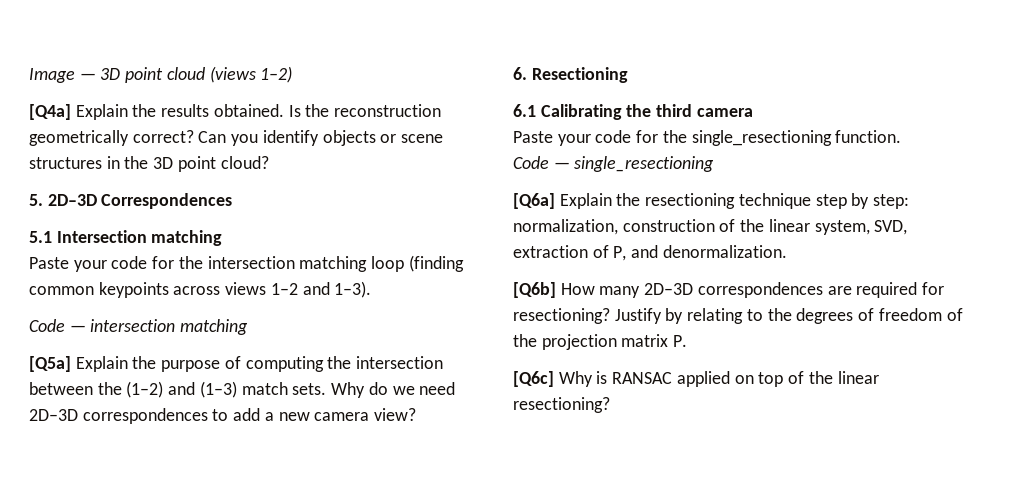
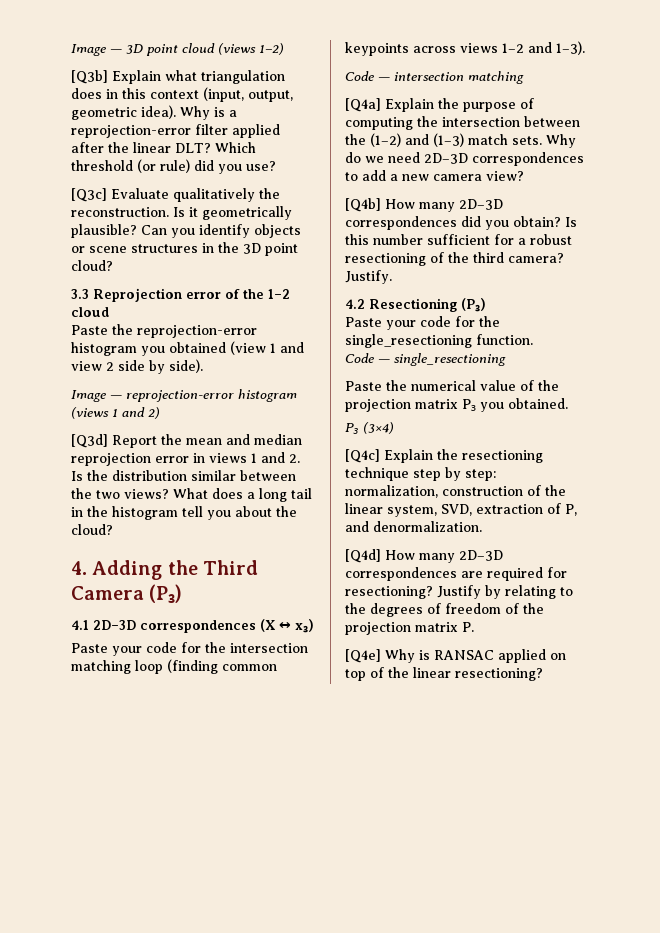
[29,104,442,120] [29,130,194,146] [Q4a] Explain the results obtained. Is the reconstruction geometrically correct? -> [71,70,285,84] [71,87,293,102] [71,105,237,120] [71,124,280,138] [71,142,256,153] [71,159,276,174] [71,188,280,202] [71,206,292,220] [71,224,137,238] [Q3b] Explain what triangulation does in this context (input, output, geometric idea). Why is a reprojection-error filter applied after the linear DLT? Which threshold (or rule) did you use? // [Q3c] Evaluate qualitatively the reconstruction. Is it geometrically plausible?
[29,193,233,209] [29,230,223,246] 5. 2D–3D Correspondences // 5.1 Intersection matching -> [71,288,290,302] [71,307,109,317] [71,324,257,338] [71,341,304,356] [71,359,203,374] [71,389,297,402] [71,407,160,419] [71,434,302,448] [71,452,300,466] [71,470,296,481] [71,488,312,502] [71,506,297,520] [71,524,113,535] [71,560,258,580] [71,584,183,603] [71,619,314,633] 3.3 Reprojection error of the 1–2 cloud // Paste the reprojection-error histogram you obtained (view 1 and view 2 side by side). // Image — reprojection-error histogram (views 1 and 2) // [Q3d] Report the mean and median reprojection error in views 1 and 2. Is the distribution similar between the two views? What does a long tail in the histogram tell you about the cloud? // 4. Adding the Third Camera (P₃) // 4.1 2D–3D correspondences (X ↔ x₃)
[29,356,71,372] [Q5a] -> [345,98,381,112] [Q4a]
[513,67,628,83] [513,104,753,120] 6. Resectioning // 6.1 Calibrating the third camera -> [345,198,503,212] [345,216,577,230] [345,234,572,245] [345,252,564,266] [345,270,392,284] [345,298,486,312] [Q4b] How many 2D–3D correspondences did you obtain? Is this number sufficient for a robust resectioning of the third camera? Justify. // 4.2 Resectioning (P₃)
[513,193,555,209] [Q6a] -> [345,380,559,391] [345,398,568,412] [345,422,394,434] [345,449,380,463] Paste the numerical value of the projection matrix P₃ you obtained. // P₃ (3×4) // [Q4c]
[513,282,556,298] [Q6b] -> [345,549,381,563] [Q4d]
[513,371,554,387] [Q6c] -> [345,649,381,663] [Q4e]

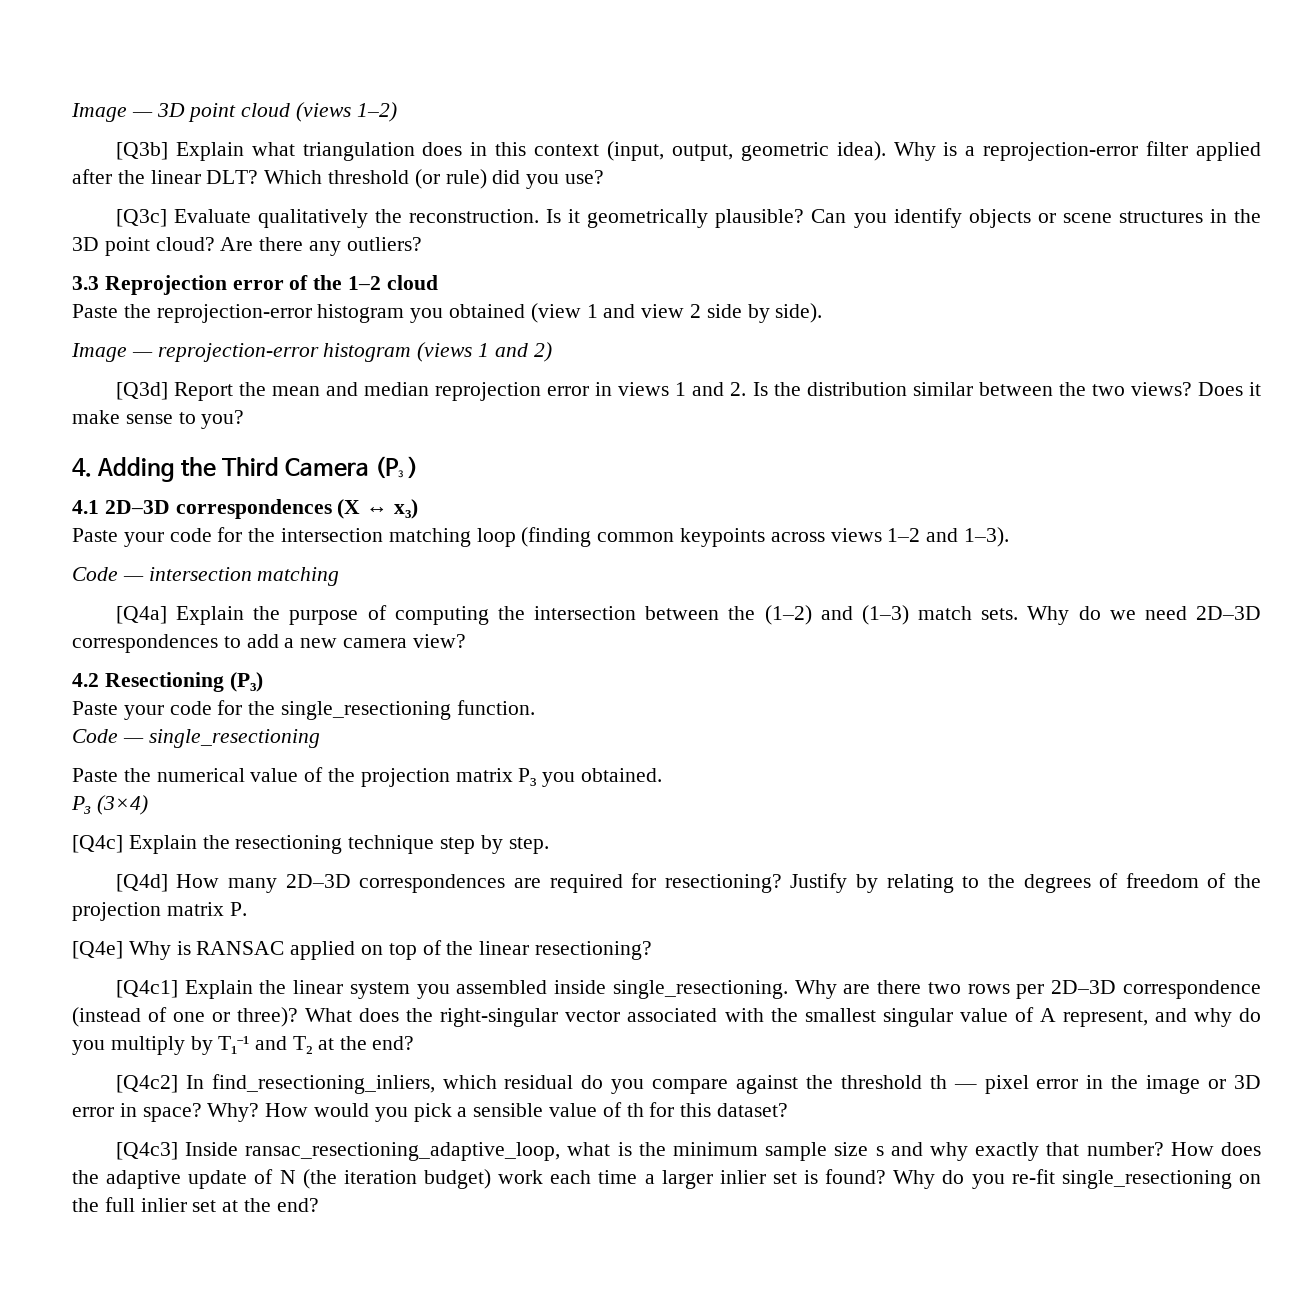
(113, 265) none -> [220,237,422,256] Are there any outliers?
[173,488,312,502] [71,506,297,520] [71,524,113,535] What does a long tail in the histogram tell you about the cloud? -> [1197,382,1261,396] [72,410,245,429] Does it make sense to you?
[345,198,503,212] [345,216,577,230] [345,234,572,245] [345,252,564,266] [345,270,392,284] // [Q4b] How many 2D–3D correspondences did you obtain? Is this number sufficient for a robust resectioning of the third camera? Justify. -> (466, 641) none
[465,469,496,481] [345,485,566,498] [345,503,577,517] [345,521,482,532] step: normalization, construction of the linear system, SVD, extraction of P, and denormalization. -> [508,837,549,854] step.
(543, 674) none -> [115,980,1261,999] [72,1007,1261,1027] [72,1036,415,1055] [115,1074,1261,1094] [72,1102,789,1122] [115,1142,1261,1161] [72,1169,1261,1189] [72,1197,319,1212] // [Q4c1] Explain the linear system you assembled inside single_resectioning. Why are there two rows per 2D–3D correspondence (instead of one or three)? What does the right-singular vector associated with the smallest singular value of A represent, and why do you multiply by T₁⁻¹ and T₂ at the end? // [Q4c2] In find_resectioning_inliers, which residual do you compare against the threshold th — pixel error in the image or 3D error in space? Why? How would you pick a sensible value of th for this dataset? // [Q4c3] Inside ransac_resectioning_adaptive_loop, what is the minimum sample size s and why exactly that number? How does the adaptive update of N (the iteration budget) work each time a larger inlier set is found? Why do you re-fit single_resectioning on the full inlier set at the end?

